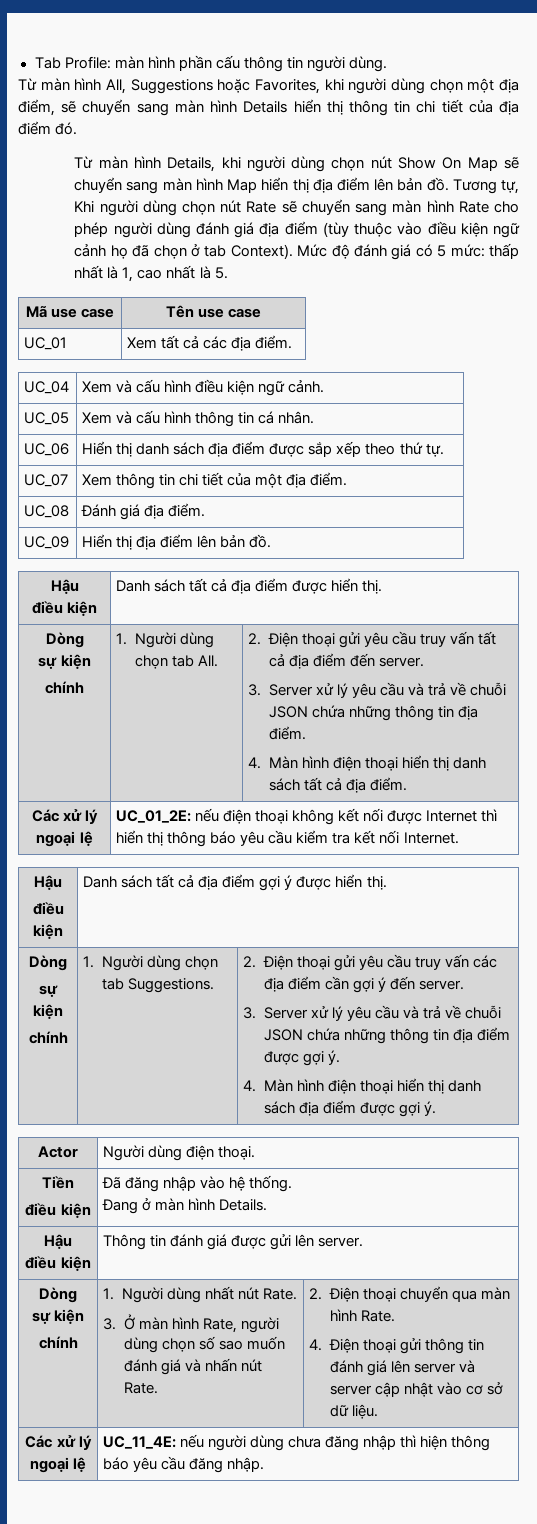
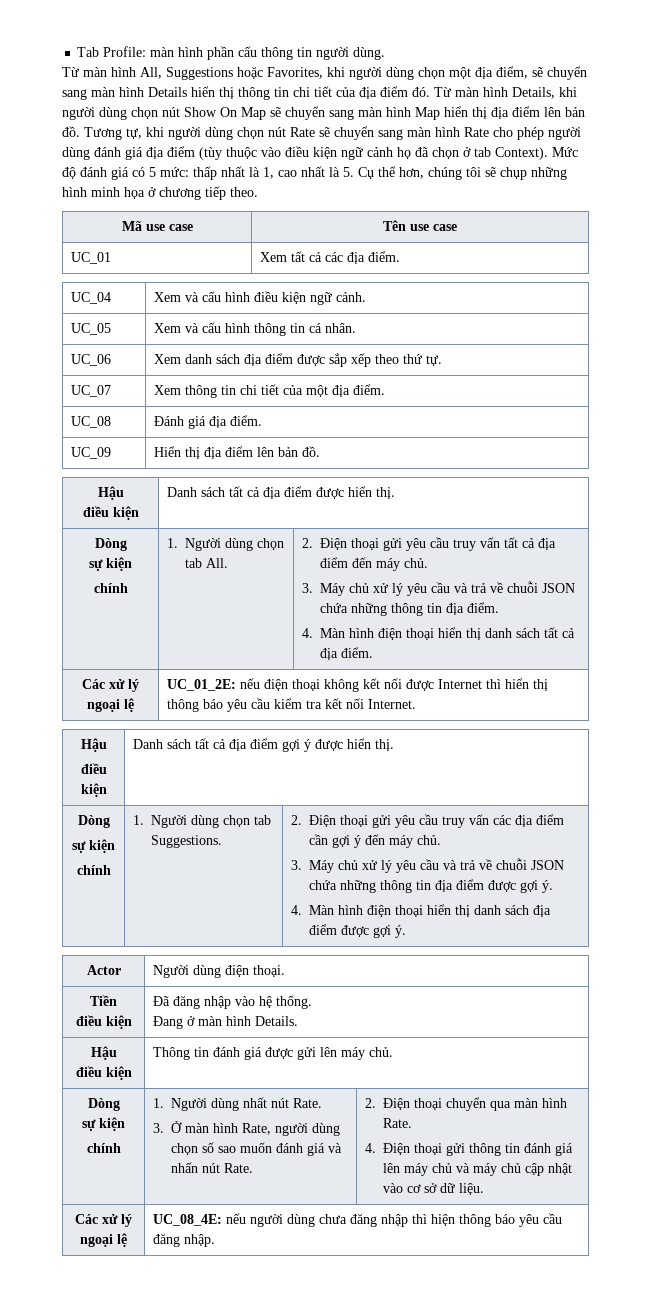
(78, 128) // -> (430, 92) none
[74,201,95,212] Khi -> [146,127,164,137] khi
(228, 273) none -> [358,166,567,180] [62,186,258,200] Cụ thể hơn, chúng tôi sẽ chụp những hình minh họa ở chương tiếp theo.
[82,441,133,457] Hiển thị -> [154,354,182,364] Xem
[378,657,424,667] [248,684,313,696] server. // 3. Server -> [376,558,429,571] [302,583,370,596] máy chủ. // 3. Máy chủ
[418,980,464,990] [243,1007,308,1019] server. // 3. Server -> [389,835,442,848] [291,860,359,873] máy chủ. // 3. Máy chủ
[318,1237,364,1247] server. -> [341,1047,394,1060] máy chủ.
[413,1360,475,1373] [329,1385,372,1395] server và server -> [404,1163,522,1176] máy chủ và máy chủ
[103,1436,177,1449] UC_11_4E: -> [153,1214,223,1226] UC_08_4E:

